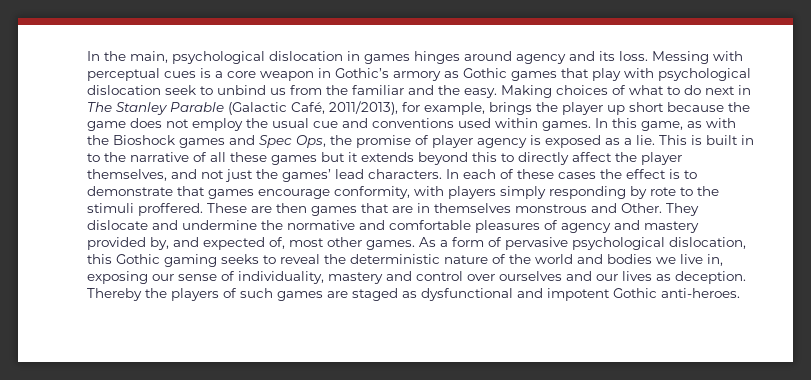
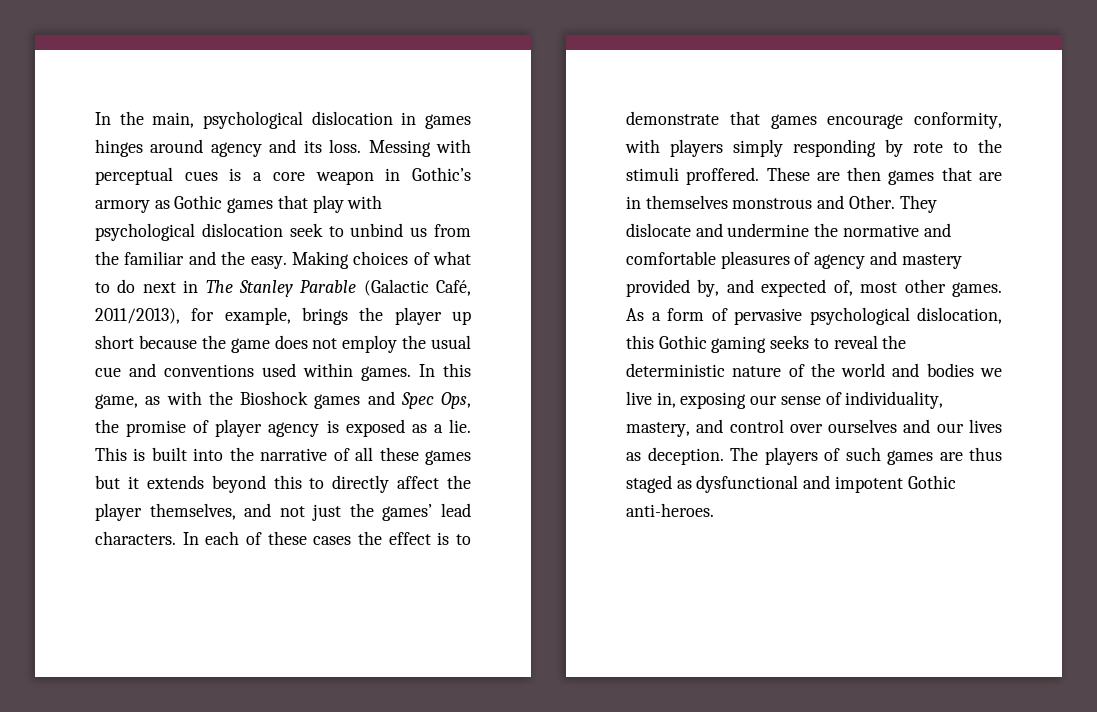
[741,135,754,145] [87,153,100,162] in to -> [193,448,224,461] into
[328,272,383,284] mastery -> [626,422,690,437] mastery,
[87,288,167,301] Thereby the -> [730,447,758,461] The
(348, 294) none -> [969,447,1002,461] thus

